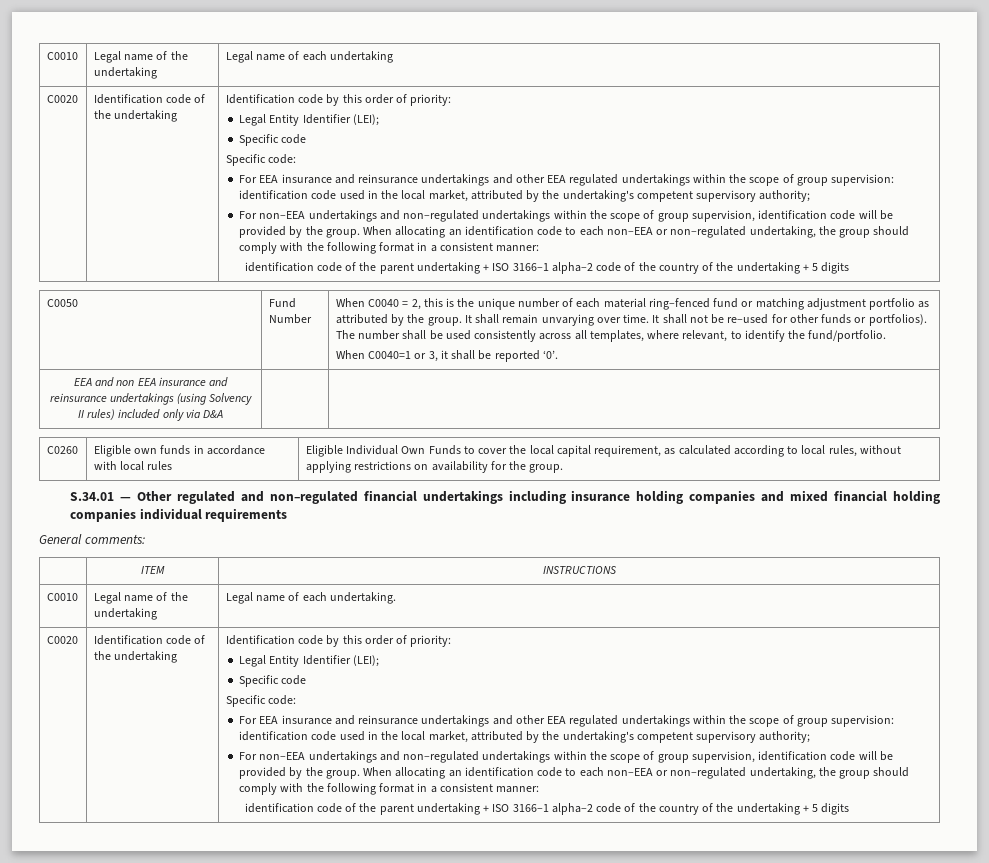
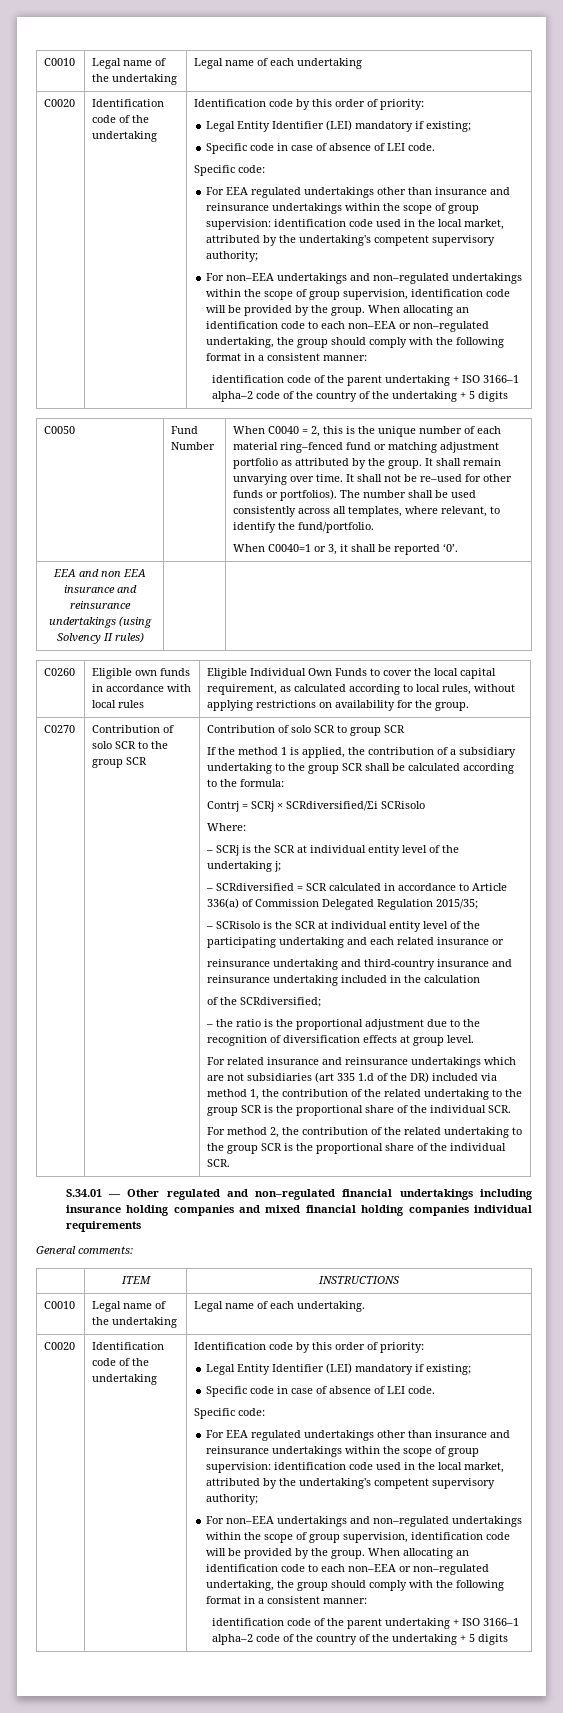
[352,114,379,126] [239,134,307,146] [225,154,297,166] [239,174,619,186] (LEI); // Specific code // Specific code: // For EEA insurance and reinsurance undertakings and other EEA regulated -> [326,120,472,132] [206,143,436,154] [194,165,266,176] [206,187,511,198] [206,203,270,211] (LEI) mandatory if existing; // Specific code in case of absence of LEI code. // Specific code: // For EEA regulated undertakings other than insurance and reinsurance
[118,409,224,421] included only via D&A -> (144, 637) none
(564, 468) none -> [44,725,76,733] [92,725,175,733] [92,741,169,749] [92,757,148,768] [207,725,406,736] [207,747,517,758] [207,763,515,774] [207,779,285,787] [207,801,426,812] [207,823,247,831] [206,845,460,856] [207,861,282,872] [206,883,508,891] [207,898,479,910] [206,921,481,932] [207,937,505,948] [207,959,513,970] [207,975,481,986] [207,997,322,1007] [206,1019,481,1030] [207,1035,475,1046] [207,1057,517,1068] [207,1072,498,1083] [207,1089,523,1100] [207,1105,512,1116] [207,1127,523,1138] [207,1143,507,1154] [207,1159,231,1167] // C0270 | Contribution of solo SCR to the group SCR | Contribution of solo SCR to group SCR // If the method 1 is applied, the contribution of a subsidiary undertaking to the group SCR shall be calculated according to the formula: // Contrj = SCRj × SCRdiversified/Σi SCRisolo // Where: // – SCRj is the SCR at individual entity level of the undertaking j; // – SCRdiversified = SCR calculated in accordance to Article 336(a) of Commission Delegated Regulation 2015/35; // – SCRisolo is the SCR at individual entity level of the participating undertaking and each related insurance or // reinsurance undertaking and third-country insurance and reinsurance undertaking included in the calculation // of the SCRdiversified; // – the ratio is the proportional adjustment due to the recognition of diversification effects at group level. // For related insurance and reinsurance undertakings which are not subsidiaries (art 335 1.d of the DR) included via method 1, the contribution of the related undertaking to the group SCR is the proportional share of the individual SCR. // For method 2, the contribution of the related undertaking to the group SCR is the proportional share of the individual SCR.
[352,655,379,667] [239,675,307,687] [225,695,297,707] [239,715,619,727] (LEI); // Specific code // Specific code: // For EEA insurance and reinsurance undertakings and other EEA regulated -> [326,1363,472,1375] [206,1386,436,1397] [194,1408,266,1419] [206,1430,511,1441] [206,1446,270,1454] (LEI) mandatory if existing; // Specific code in case of absence of LEI code. // Specific code: // For EEA regulated undertakings other than insurance and reinsurance

